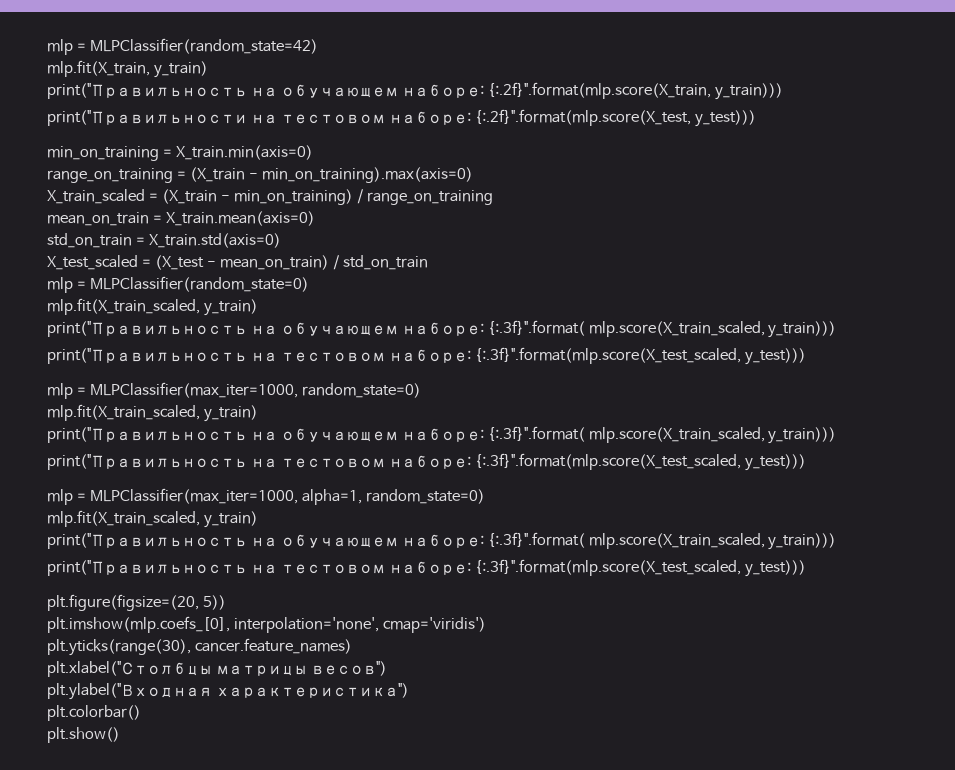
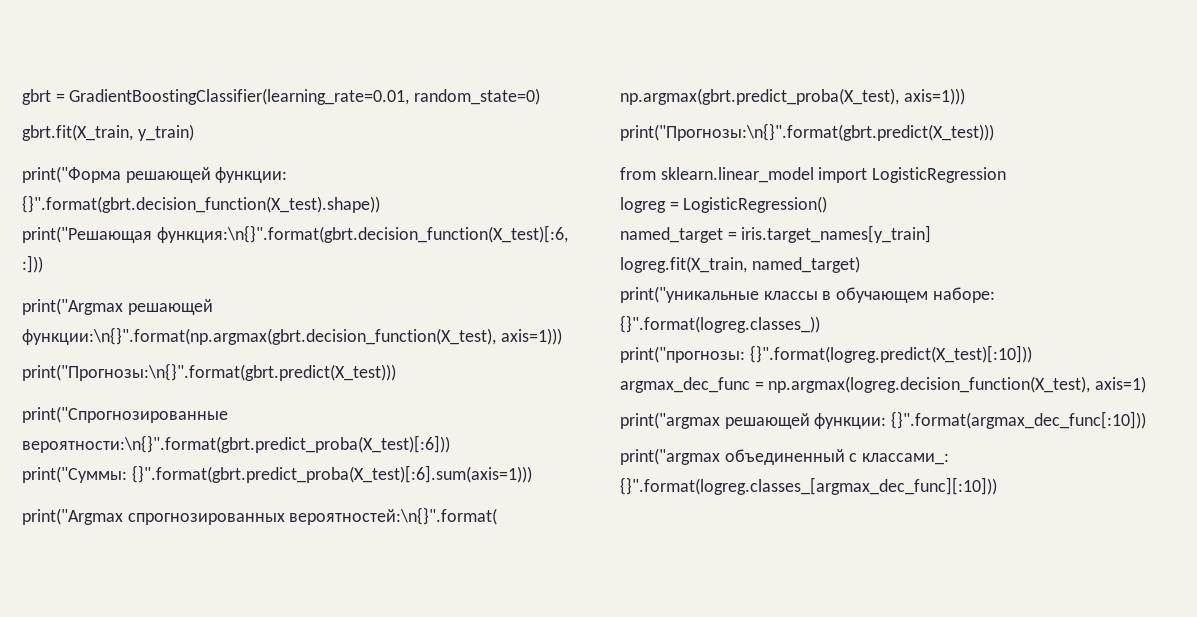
[47,38,318,55] [47,60,208,78] [47,82,783,100] [47,109,756,127] [47,145,313,161] [47,167,473,183] [47,189,494,205] [47,211,315,226] [47,233,281,248] [47,255,429,270] [47,276,309,293] [47,298,258,316] [47,320,837,338] [47,347,806,365] [47,382,421,399] [47,404,258,422] [47,426,837,444] [47,453,806,471] [47,488,485,505] [47,510,258,528] [47,532,837,550] [47,559,806,577] [47,594,226,611] [47,616,486,633] [47,638,352,656] [47,661,387,677] [47,683,409,700] [47,705,141,721] [47,727,120,743] mlp = MLPClassifier(random_state=42) // mlp.fit(X_train, y_train) // print("Правильность на обучающем наборе: {:.2f}".format(mlp.score(X_train, y_train))) // print("Правильности на тестовом наборе: {:.2f}".format(mlp.score(X_test, y_test))) // min_on_training = X_train.min(axis=0) // range_on_training = (X_train - min_on_training).max(axis=0) // X_train_scaled = (X_train - min_on_training) / range_on_training // mean_on_train = X_train.mean(axis=0) // std_on_train = X_train.std(axis=0) // X_test_scaled = (X_test - mean_on_train) / std_on_train // mlp = MLPClassifier(random_state=0) // mlp.fit(X_train_scaled, y_train) // print("Правильность на обучающем наборе: {:.3f}".format( mlp.score(X_train_scaled, y_train))) // print("Правильность на тестовом наборе: {:.3f}".format(mlp.score(X_test_scaled, y_test))) // mlp = MLPClassifier(max_iter=1000, random_state=0) // mlp.fit(X_train_scaled, y_train) // print("Правильность на обучающем наборе: {:.3f}".format( mlp.score(X_train_scaled, y_train))) // print("Правильность на тестовом наборе: {:.3f}".format(mlp.score(X_test_scaled, y_test))) // mlp = MLPClassifier(max_iter=1000, alpha=1, random_state=0) // mlp.fit(X_train_scaled, y_train) // print("Правильность на обучающем наборе: {:.3f}".format( mlp.score(X_train_scaled, y_train))) // print("Правильность на тестовом наборе: {:.3f}".format(mlp.score(X_test_scaled, y_test))) // plt.figure(figsize=(20, 5)) // plt.imshow(mlp.coefs_[0], interpolation='none', cmap='viridis') // plt.yticks(range(30), cancer.feature_names) // plt.xlabel("Столбцы матрицы весов") // plt.ylabel("Входная характеристика") // plt.colorbar() // plt.show() -> [22,88,541,105] [22,124,194,141] [22,166,288,183] [22,195,380,213] [22,225,568,243] [22,255,43,273] [22,298,213,315] [22,327,562,345] [22,363,396,381] [22,406,228,423] [22,435,450,453] [22,465,532,483] [22,507,498,525] [620,88,965,105] [620,123,994,141] [620,167,1007,183] [620,196,828,213] [620,225,932,243] [620,256,860,273] [620,286,995,303] [620,315,820,333] [620,345,1032,363] [620,376,1147,393] [620,411,1147,429] [620,448,950,465] [620,477,997,495] gbrt = GradientBoostingClassifier(learning_rate=0.01, random_state=0) // gbrt.fit(X_train, y_train) // print("Форма решающей функции: {}".format(gbrt.decision_function(X_test).shape)) // print("Решающая функция:\n{}".format(gbrt.decision_function(X_test)[:6, :])) // print("Argmax решающей функции:\n{}".format(np.argmax(gbrt.decision_function(X_test), axis=1))) // print("Прогнозы:\n{}".format(gbrt.predict(X_test))) // print("Спрогнозированные вероятности:\n{}".format(gbrt.predict_proba(X_test)[:6])) // print("Суммы: {}".format(gbrt.predict_proba(X_test)[:6].sum(axis=1))) // print("Argmax спрогнозированных вероятностей:\n{}".format( np.argmax(gbrt.predict_proba(X_test), axis=1))) // print("Прогнозы:\n{}".format(gbrt.predict(X_test))) // from sklearn.linear_model import LogisticRegression // logreg = LogisticRegression() // named_target = iris.target_names[y_train] // logreg.fit(X_train, named_target) // print("уникальные классы в обучающем наборе: {}".format(logreg.classes_)) // print("прогнозы: {}".format(logreg.predict(X_test)[:10])) // argmax_dec_func = np.argmax(logreg.decision_function(X_test), axis=1) // print("argmax решающей функции: {}".format(argmax_dec_func[:10])) // print("argmax объединенный с классами_: {}".format(logreg.classes_[argmax_dec_func][:10]))

